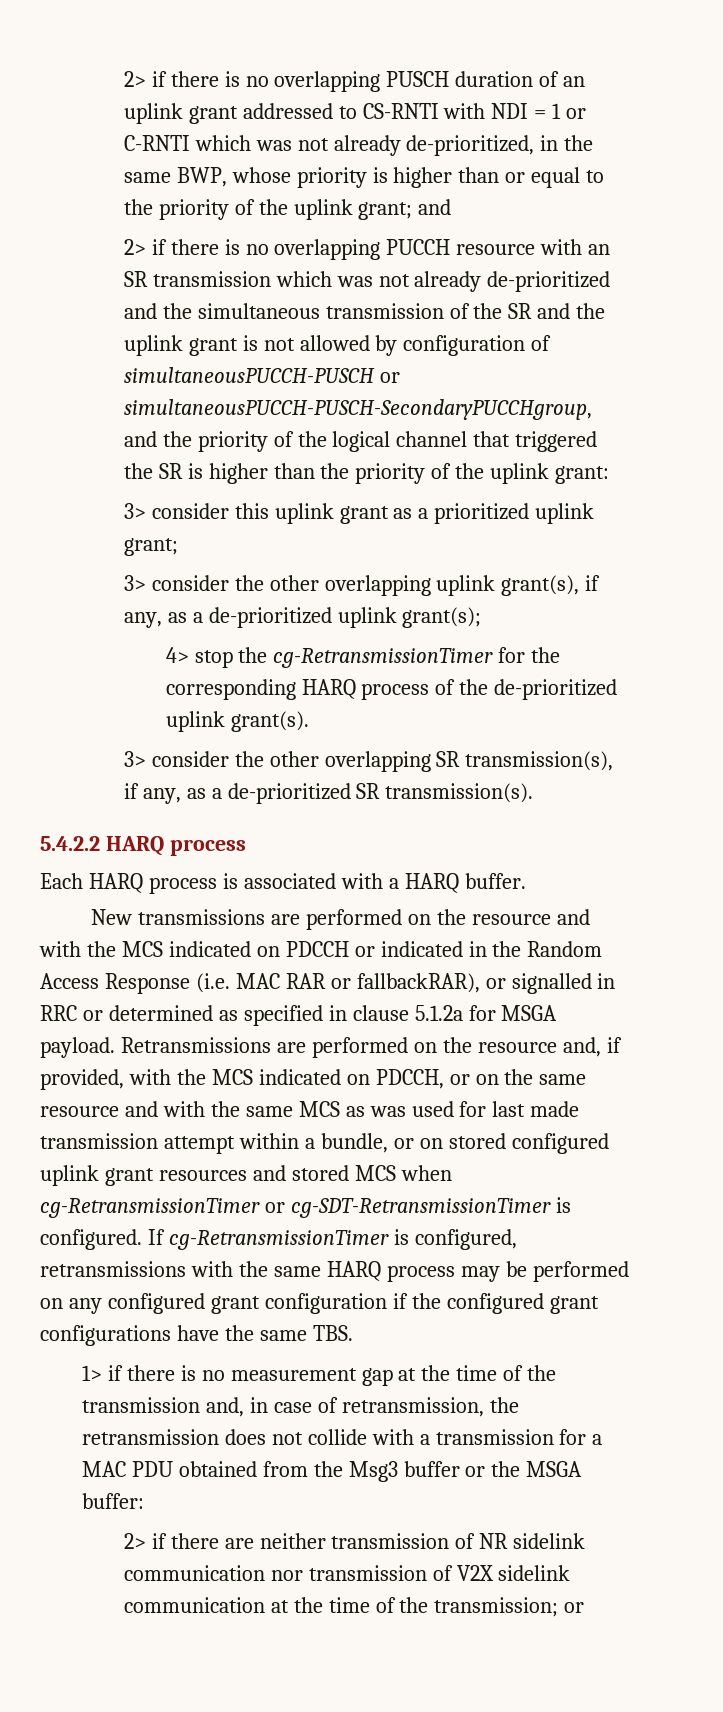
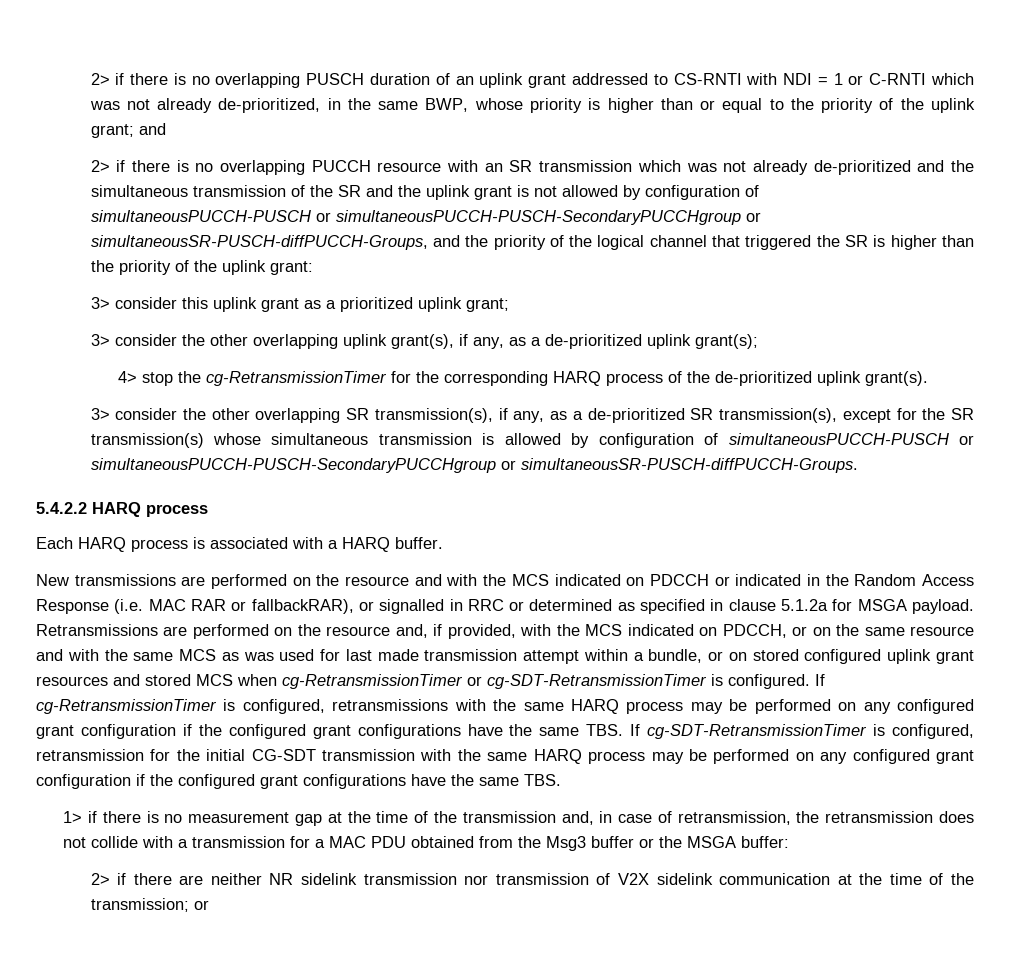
[123,399,592,420] simultaneousPUCCH-PUSCH-SecondaryPUCCHgroup, -> [335,210,761,225] [90,235,428,250] simultaneousPUCCH-PUSCH-SecondaryPUCCHgroup or simultaneousSR-PUSCH-diffPUCCH-Groups,
[385,783,534,803] transmission(s). -> [719,408,974,423] [90,433,974,448] [90,458,858,473] transmission(s), except for the SR transmission(s) whose simultaneous transmission is allowed by configuration of simultaneousPUCCH-PUSCH or simultaneousPUCCH-PUSCH-SecondaryPUCCHgroup or simultaneousSR-PUSCH-diffPUCCH-Groups.
(353, 1333) none -> [630,724,975,739] [36,749,974,764] [36,774,561,789] If cg-SDT-RetransmissionTimer is configured, retransmission for the initial CG-SDT transmission with the same HARQ process may be performed on any configured grant configuration if the configured grant configurations have the same TBS.
[331,1533,476,1549] transmission of -> (262, 879) none
[123,1565,265,1581] communication -> [363,873,457,885] transmission

